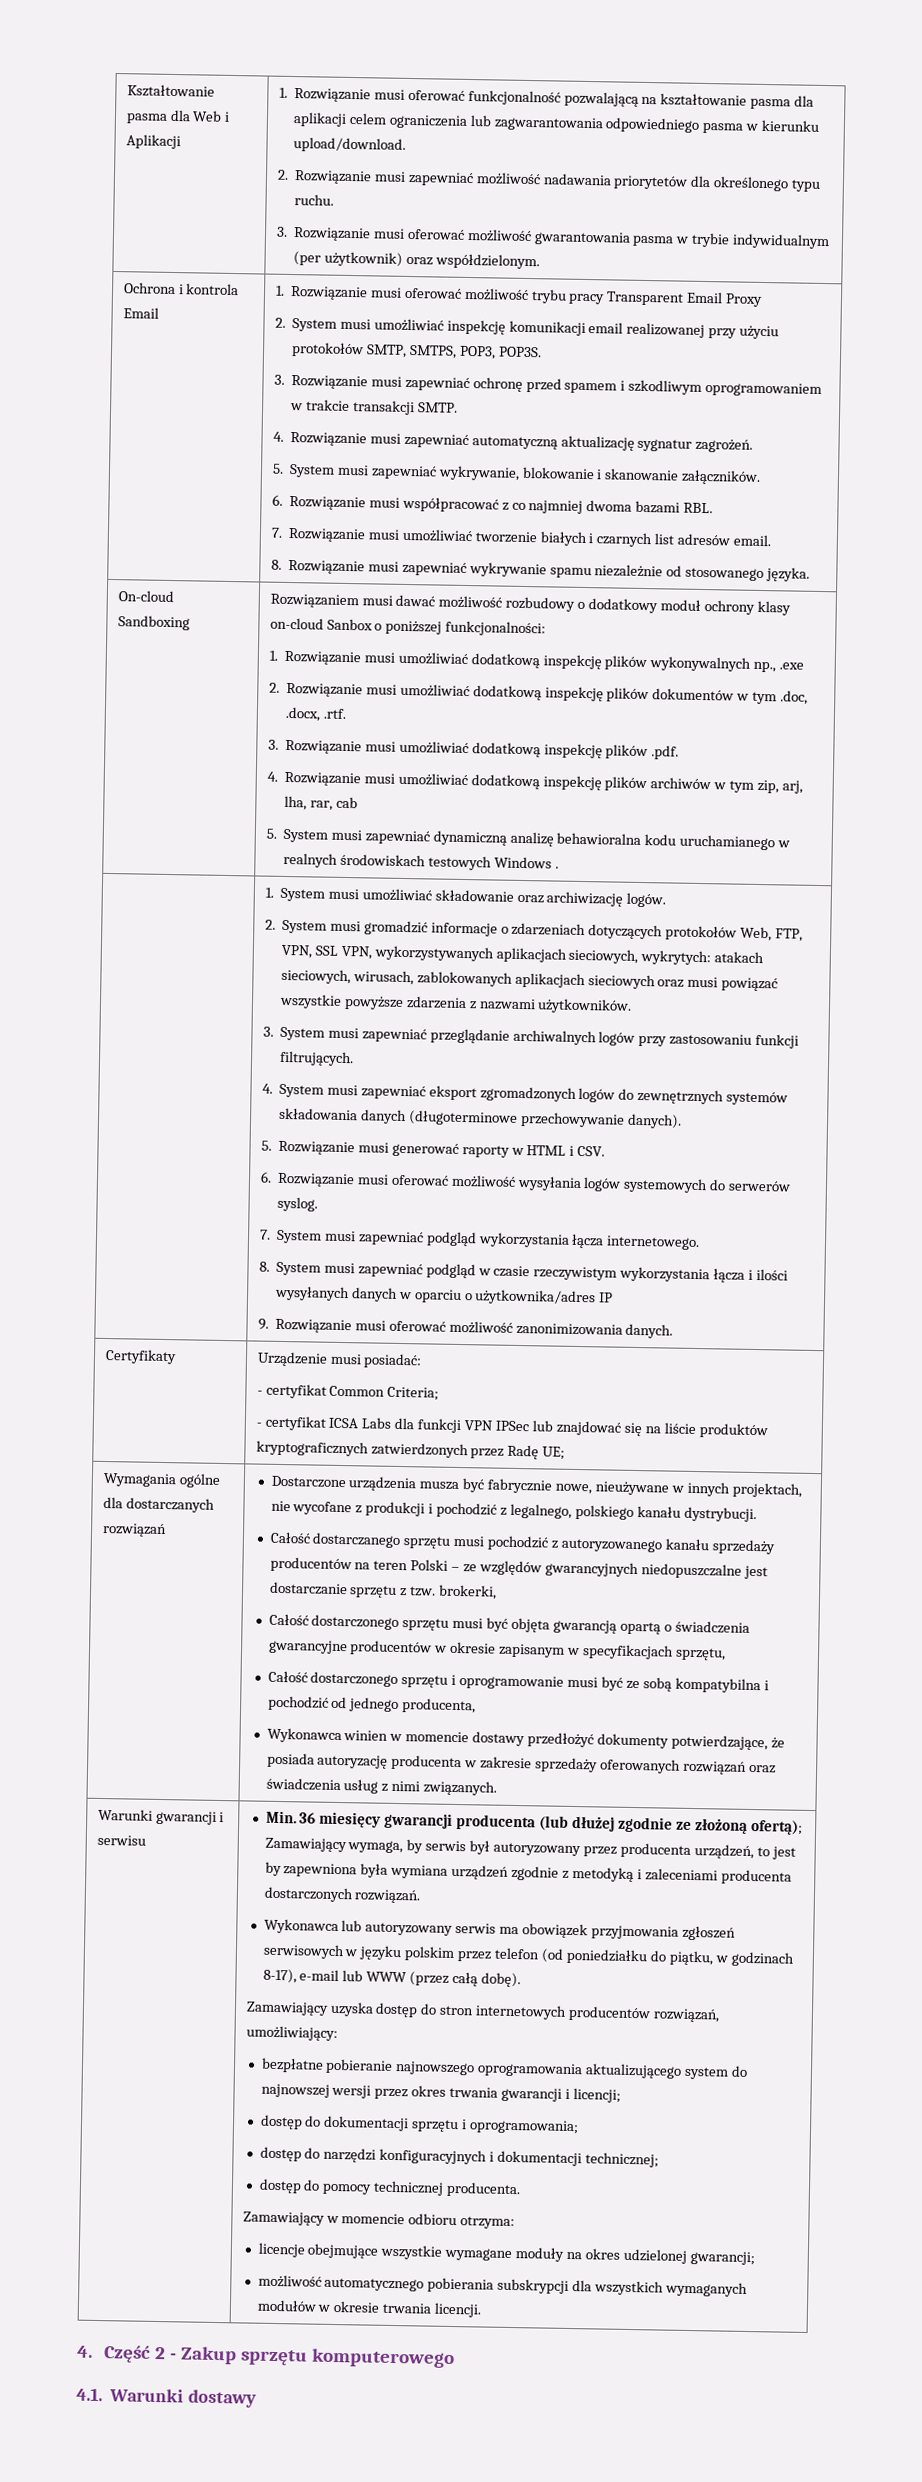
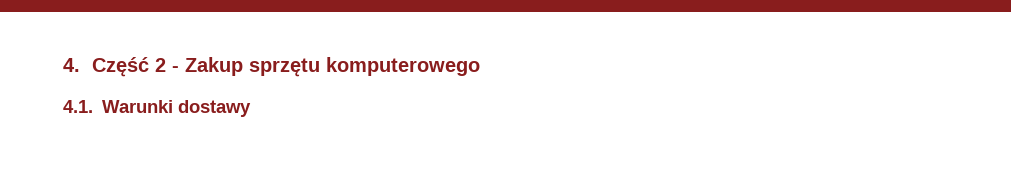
[126,84,215,98] [125,109,231,124] [125,134,181,150] [278,87,815,110] [292,111,821,134] [292,136,406,153] [276,169,822,192] [293,194,334,206] [275,226,831,250] [292,251,540,270] [122,282,240,296] [122,307,159,319] [274,285,764,307] [274,317,780,340] [290,341,542,360] [273,374,823,397] [289,399,458,416] [272,431,754,453] [271,463,762,485] [271,494,714,514] [270,527,772,548] [270,559,811,582] [117,590,174,603] [117,615,190,631] [269,593,791,616] [269,617,547,637] [268,650,805,673] [268,682,809,705] [284,706,346,722] [267,739,680,760] [266,771,804,794] [283,795,358,811] [265,828,791,851] [282,852,559,871] [264,887,667,908] [264,919,804,942] [280,944,765,966] [280,968,779,992] [278,993,633,1014] [262,1026,800,1049] [278,1050,354,1067] [261,1083,789,1106] [278,1107,682,1129] [260,1140,606,1158] [259,1171,792,1194] [276,1196,318,1212] [258,1229,701,1251] [258,1261,789,1283] [273,1285,614,1306] [257,1318,674,1339] [104,1348,177,1365] [256,1351,423,1369] [256,1383,440,1401] [255,1415,768,1439] [255,1440,566,1460] [102,1472,221,1488] [102,1496,215,1513] [101,1522,167,1538] [270,1475,802,1498] [270,1500,757,1523] [269,1531,775,1555] [269,1556,768,1580] [268,1581,498,1600] [268,1613,750,1635] [268,1639,726,1661] [267,1670,769,1694] [267,1695,477,1714] [266,1727,785,1751] [266,1752,776,1775] [265,1777,498,1796] [97,1808,225,1825] [96,1834,146,1846] [265,1810,803,1835] [264,1837,796,1860] [264,1861,792,1885] [263,1886,422,1904] [263,1918,736,1941] [262,1943,794,1967] [262,1968,522,1988] [245,2001,721,2023] [245,2025,338,2042] [260,2057,749,2080] [260,2083,621,2103] [259,2114,580,2135] [259,2146,660,2168] [258,2178,522,2198] [242,2211,516,2230] [257,2242,755,2266] [257,2274,749,2298] [256,2299,483,2318] Kształtowanie pasma dla Web i Aplikacji | 1. Rozwiązanie musi oferować funkcjonalność pozwalającą na kształtowanie pasma dla aplikacji celem ograniczenia lub zagwarantowania odpowiedniego pasma w kierunku upload/download. // 2. Rozwiązanie musi zapewniać możliwość nadawania priorytetów dla określonego typu ruchu. // 3. Rozwiązanie musi oferować możliwość gwarantowania pasma w trybie indywidualnym (per użytkownik) oraz współdzielonym. // Ochrona i kontrola Email | 1. Rozwiązanie musi oferować możliwość trybu pracy Transparent Email Proxy // 2. System musi umożliwiać inspekcję komunikacji email realizowanej przy użyciu protokołów SMTP, SMTPS, POP3, POP3S. // 3. Rozwiązanie musi zapewniać ochronę przed spamem i szkodliwym oprogramowaniem w trakcie transakcji SMTP. // 4. Rozwiązanie musi zapewniać automatyczną aktualizację sygnatur zagrożeń. // 5. System musi zapewniać wykrywanie, blokowanie i skanowanie załączników. // 6. Rozwiązanie musi współpracować z co najmniej dwoma bazami RBL. // 7. Rozwiązanie musi umożliwiać tworzenie białych i czarnych list adresów email. // 8. Rozwiązanie musi zapewniać wykrywanie spamu niezależnie od stosowanego języka. // On-cloud Sandboxing | Rozwiązaniem musi dawać możliwość rozbudowy o dodatkowy moduł ochrony klasy on-cloud Sanbox o poniższej funkcjonalności: // 1. Rozwiązanie musi umożliwiać dodatkową inspekcję plików wykonywalnych np., .exe // 2. Rozwiązanie musi umożliwiać dodatkową inspekcję plików dokumentów w tym .doc, .docx, .rtf. // 3. Rozwiązanie musi umożliwiać dodatkową inspekcję plików .pdf. // 4. Rozwiązanie musi umożliwiać dodatkową inspekcję plików archiwów w tym zip, arj, lha, rar, cab // 5. System musi zapewniać dynamiczną analizę behawioralna kodu uruchamianego w realnych środowiskach testowych Windows . // | 1. System musi umożliwiać składowanie oraz archiwizację logów. // 2. System musi gromadzić informacje o zdarzeniach dotyczących protokołów Web, FTP, VPN, SSL VPN, wykorzystywanych aplikacjach sieciowych, wykrytych: atakach sieciowych, wirusach, zablokowanych aplikacjach sieciowych oraz musi powiązać wszystkie powyższe zdarzenia z nazwami użytkowników. // 3. System musi zapewniać przeglądanie archiwalnych logów przy zastosowaniu funkcji filtrujących. // 4. System musi zapewniać eksport zgromadzonych logów do zewnętrznych systemów składowania danych (długoterminowe przechowywanie danych). // 5. Rozwiązanie musi generować raporty w HTML i CSV. // 6. Rozwiązanie musi oferować możliwość wysyłania logów systemowych do serwerów syslog. // 7. System musi zapewniać podgląd wykorzystania łącza internetowego. // 8. System musi zapewniać podgląd w czasie rzeczywistym wykorzystania łącza i ilości wysyłanych danych w oparciu o użytkownika/adres IP // 9. Rozwiązanie musi oferować możliwość zanonimizowania danych. // Certyfikaty | Urządzenie musi posiadać: // - certyfikat Common Criteria; // - certyfikat ICSA Labs dla funkcji VPN IPSec lub znajdować się na liście produktów kryptograficznych zatwierdzonych przez Radę UE; // Wymagania ogólne dla dostarczanych rozwiązań | Dostarczone urządzenia musza być fabrycznie nowe, nieużywane w innych projektach, nie wycofane z produkcji i pochodzić z legalnego, polskiego kanału dystrybucji. // Całość dostarczanego sprzętu musi pochodzić z autoryzowanego kanału sprzedaży producentów na teren Polski – ze względów gwarancyjnych niedopuszczalne jest dostarczanie sprzętu z tzw. brokerki, // Całość dostarczonego sprzętu musi być objęta gwarancją opartą o świadczenia gwarancyjne producentów w okresie zapisanym w specyfikacjach sprzętu, // Całość dostarczonego sprzętu i oprogramowanie musi być ze sobą kompatybilna i pochodzić od jednego producenta, // Wykonawca winien w momencie dostawy przedłożyć dokumenty potwierdzające, że posiada autoryzację producenta w zakresie sprzedaży oferowanych rozwiązań oraz świadczenia usług z nimi związanych. // Warunki gwarancji i serwisu | Min. 36 miesięcy gwarancji producenta (lub dłużej zgodnie ze złożoną ofertą); Zamawiający wymaga, by serwis był autoryzowany przez producenta urządzeń, to jest by zapewniona była wymiana urządzeń zgodnie z metodyką i zaleceniami producenta dostarczonych rozwiązań. // Wykonawca lub autoryzowany serwis ma obowiązek przyjmowania zgłoszeń serwisowych w języku polskim przez telefon (od poniedziałku do piątku, w godzinach 8-17), e-mail lub WWW (przez całą dobę). // Zamawiający uzyska dostęp do stron internetowych producentów rozwiązań, umożliwiający: // bezpłatne pobieranie najnowszego oprogramowania aktualizującego system do najnowszej wersji przez okres trwania gwarancji i licencji; // dostęp do dokumentacji sprzętu i oprogramowania; // dostęp do narzędzi konfiguracyjnych i dokumentacji technicznej; // dostęp do pomocy technicznej producenta. // Zamawiający w momencie odbioru otrzyma: // licencje obejmujące wszystkie wymagane moduły na okres udzielonej gwarancji; // możliwość automatycznego pobierania subskrypcji dla wszystkich wymaganych modułów w okresie trwania licencji. // -> (63, 65) none

